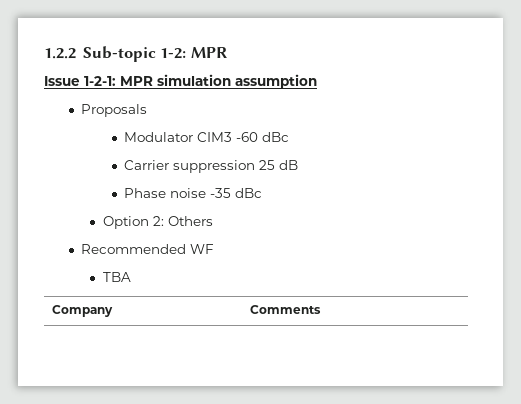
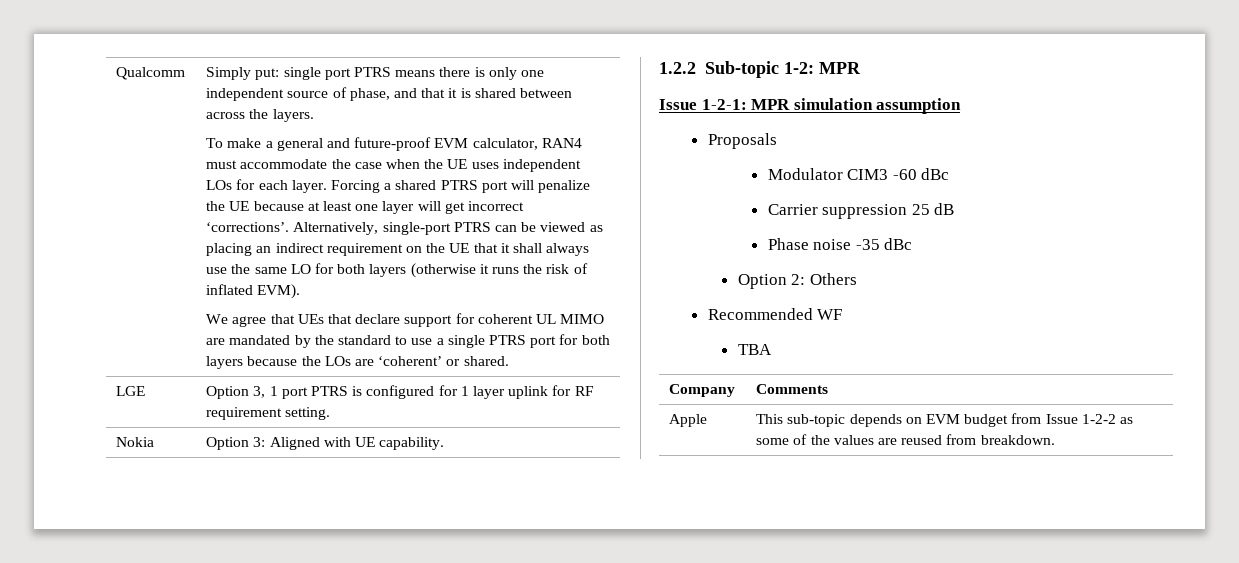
(44, 53) none -> [116,67,186,80] [206,67,544,80] [206,87,572,101] [206,109,314,122] [206,137,582,151] [206,159,581,172] [206,179,591,193] [206,201,524,214] [206,222,603,235] [206,243,590,256] [206,263,588,278] [206,284,301,299] [206,313,605,327] [206,334,610,348] [206,356,509,369] [116,386,146,396] [206,385,594,399] [206,407,331,420] [116,437,155,447] [206,437,445,450] Qualcomm | Simply put: single port PTRS means there is only one independent source of phase, and that it is shared between across the layers. // To make a general and future-proof EVM calculator, RAN4 must accommodate the case when the UE uses independent LOs for each layer. Forcing a shared PTRS port will penalize the UE because at least one layer will get incorrect ‘corrections’. Alternatively, single-port PTRS can be viewed as placing an indirect requirement on the UE that it shall always use the same LO for both layers (otherwise it runs the risk of inflated EVM). // We agree that UEs that declare support for coherent UL MIMO are mandated by the standard to use a single PTRS port for both layers because the LOs are ‘coherent’ or shared. // LGE | Option 3, 1 port PTRS is configured for 1 layer uplink for RF requirement setting. // Nokia | Option 3: Aligned with UE capability. //
(321, 309) none -> [669,414,708,427] [756,413,1133,427] [756,434,1055,445] // Apple | This sub-topic depends on EVM budget from Issue 1-2-2 as some of the values are reused from breakdown.

